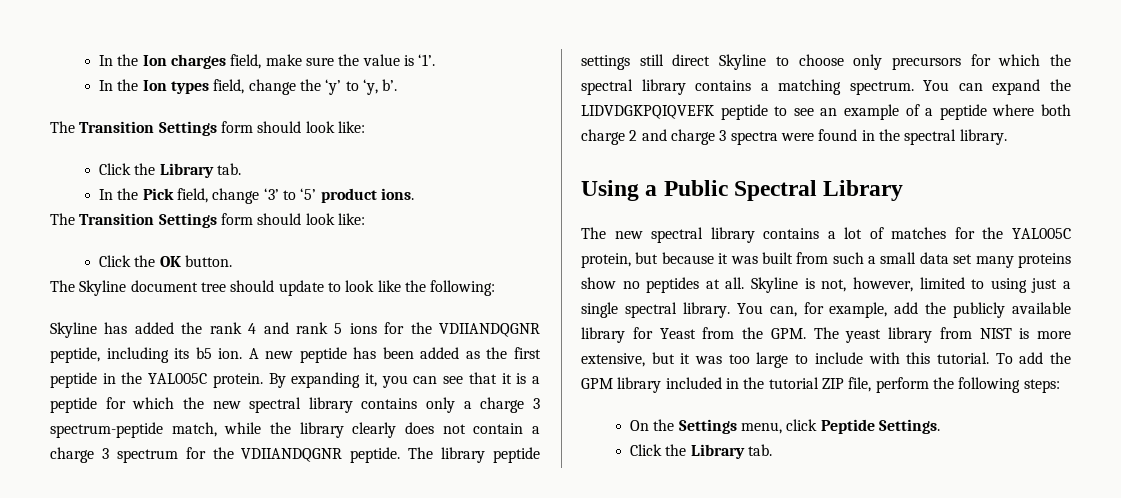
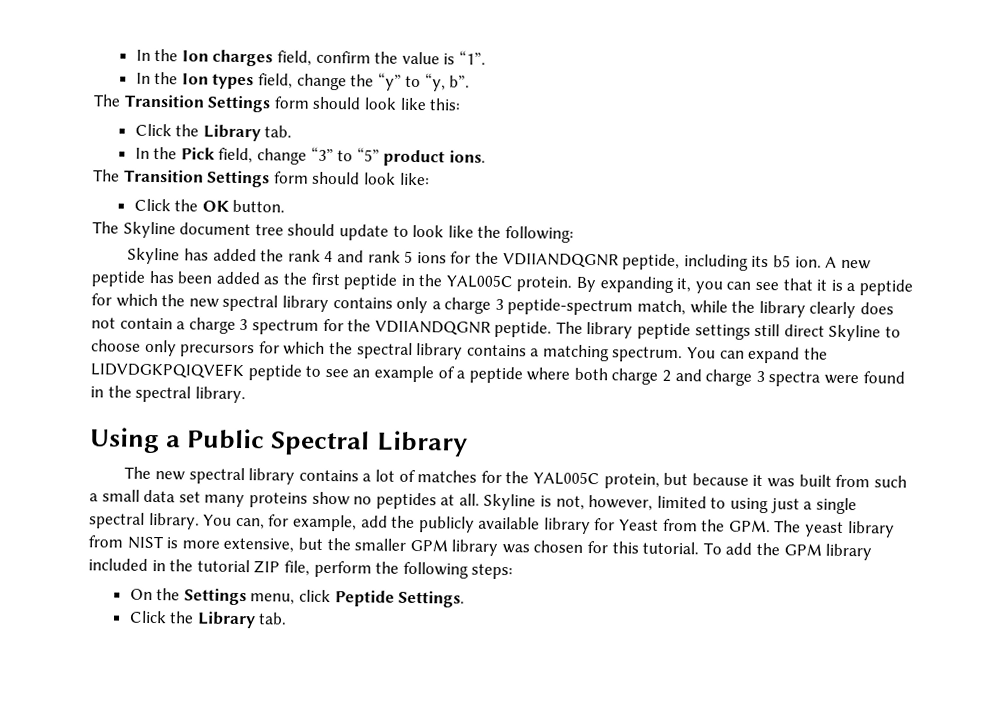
[265,54,335,66] make sure -> [315,50,371,64] confirm
[418,54,436,66] ‘1’. -> [458,50,486,65] “1”.
[325,79,398,95] [50,121,365,136] ‘y’ to ‘y, b’. // The Transition Settings form should look like: -> [377,72,471,92] [93,94,462,113] “y” to “y, b”. // The Transition Settings form should look like this:
[263,188,317,200] ‘3’ to ‘5’ -> [310,146,380,162] “3” to “5”
[50,422,163,438] spectrum-peptide -> [507,298,634,316] peptide-spectrum
[680,352,900,368] it was too large to include with -> [326,538,609,556] the smaller GPM library was chosen for

